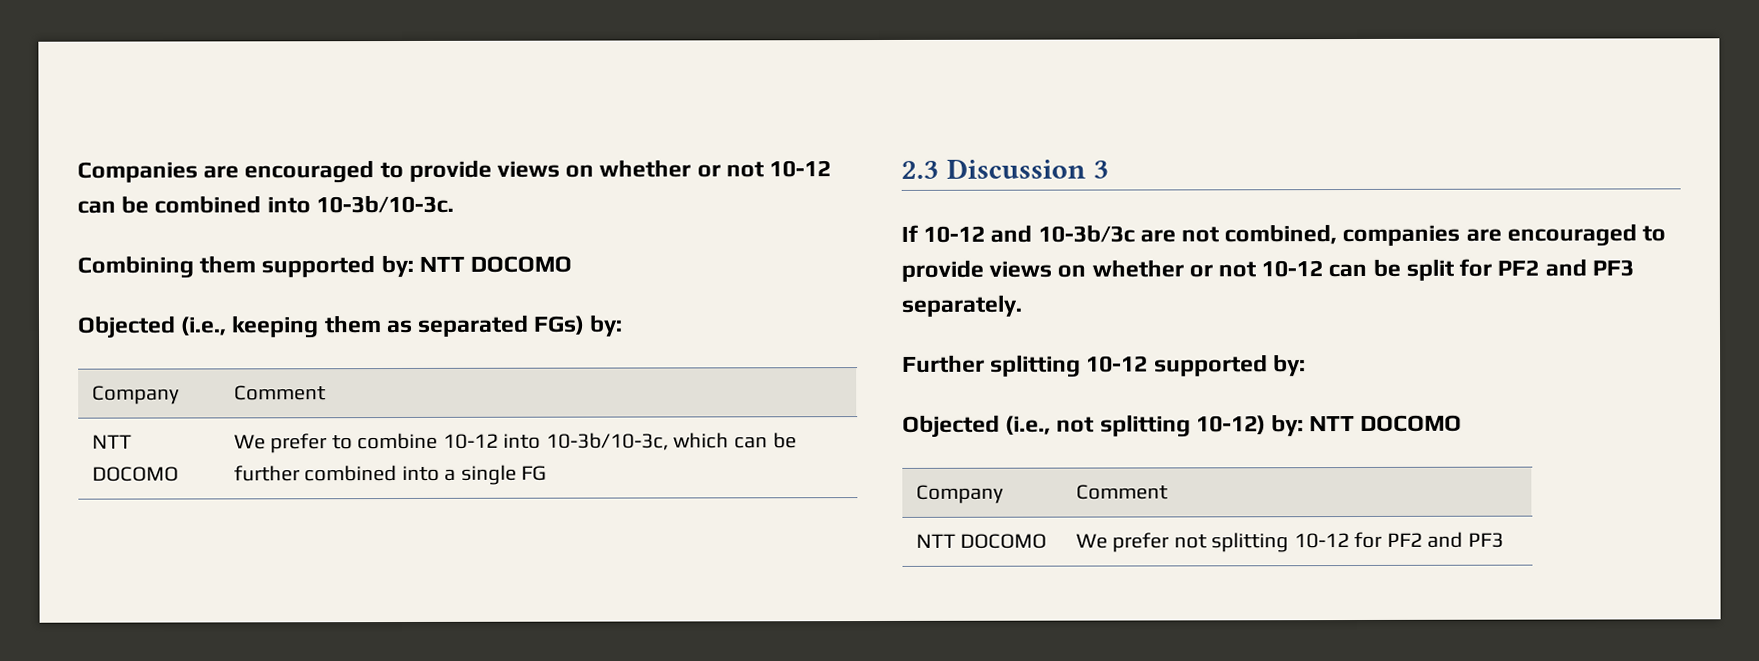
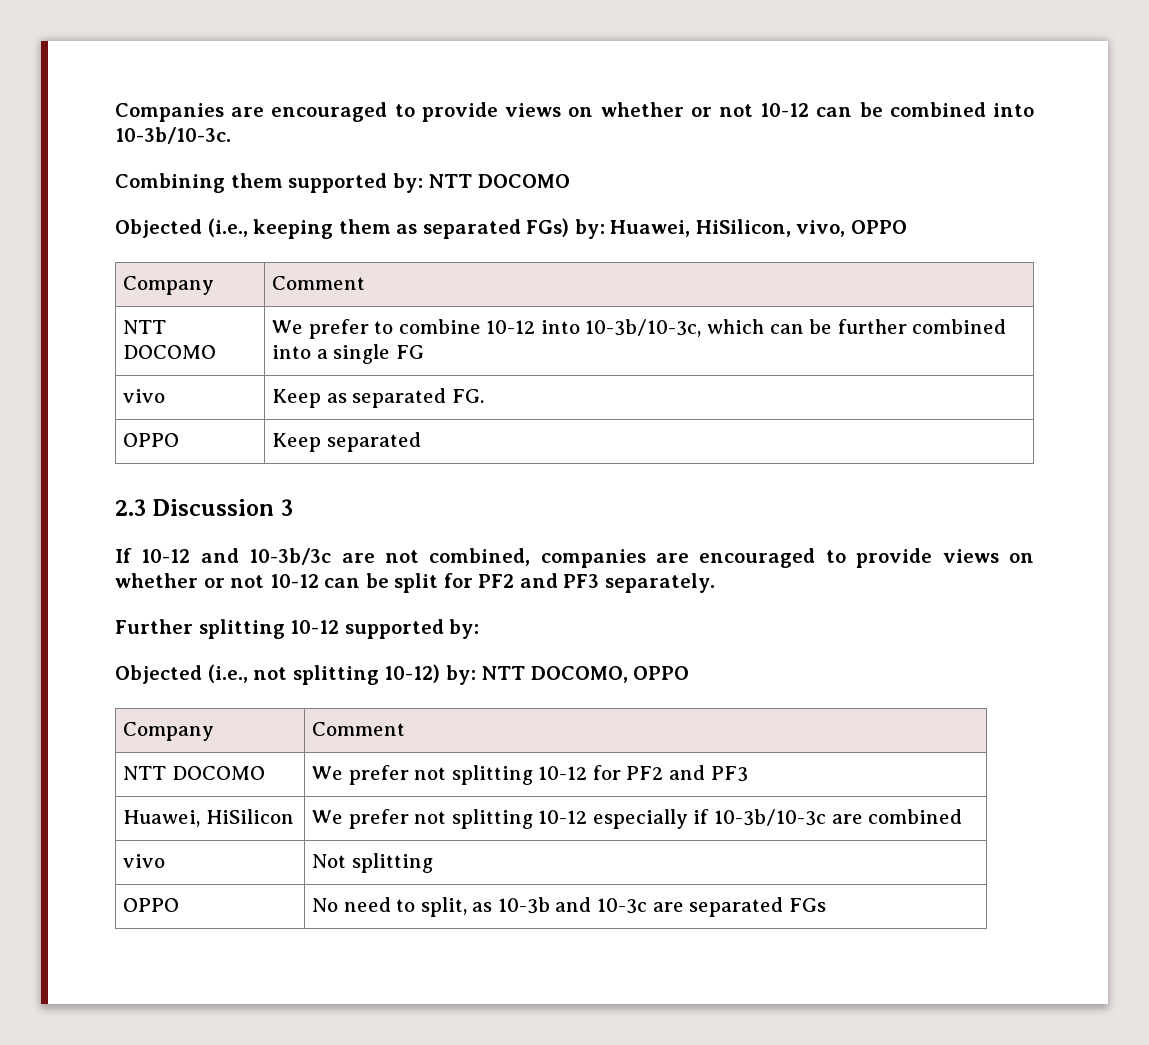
(624, 325) none -> [610,219,907,237] Huawei, HiSilicon, vivo, OPPO
(548, 473) none -> [123,389,166,403] [272,388,484,408] [123,433,180,447] [272,432,421,452] // vivo | Keep as separated FG. // OPPO | Keep separated
[1360,414,1463,432] DOCOMO -> [530,666,690,683] DOCOMO, OPPO
(1505, 540) none -> [123,809,294,827] [312,809,963,829] [123,854,166,868] [312,853,433,873] [123,898,180,912] [312,897,826,917] // Huawei, HiSilicon | We prefer not splitting 10-12 especially if 10-3b/10-3c are combined // vivo | Not splitting // OPPO | No need to split, as 10-3b and 10-3c are separated FGs

